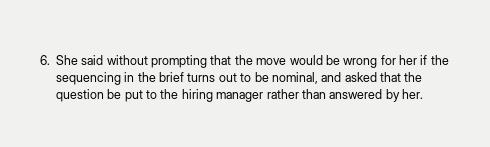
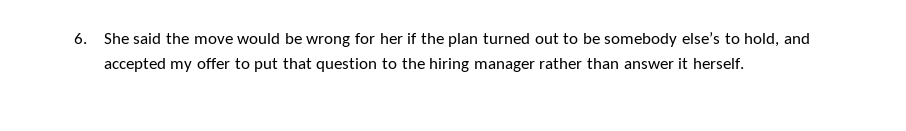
[106,55,232,68] without prompting that -> (162, 38) none
[55,72,423,85] [55,89,143,102] sequencing in the brief turns out to be nominal, and asked that the question be put -> [448,32,810,47] [103,58,378,72] plan turned out to be somebody else’s to hold, and accepted my offer to put that question
[329,89,424,102] answered by her. -> [623,58,744,69] answer it herself.

